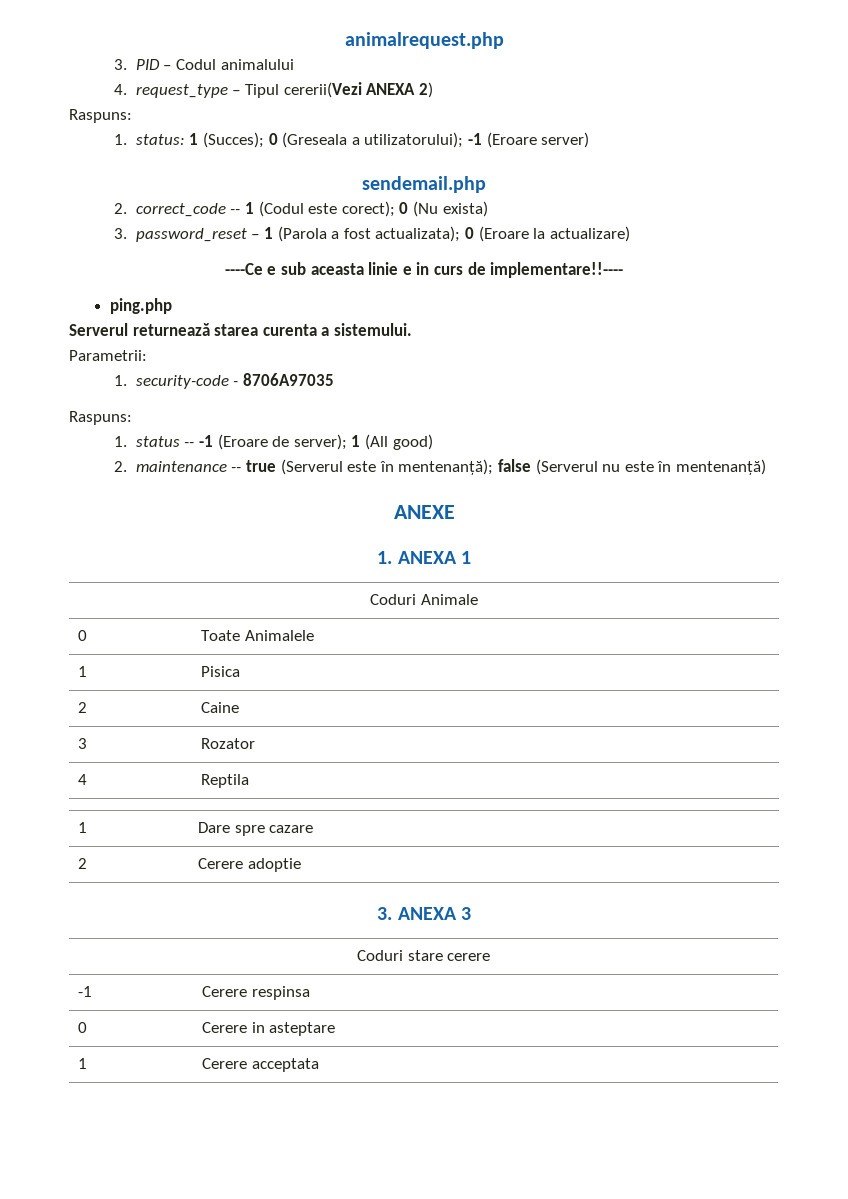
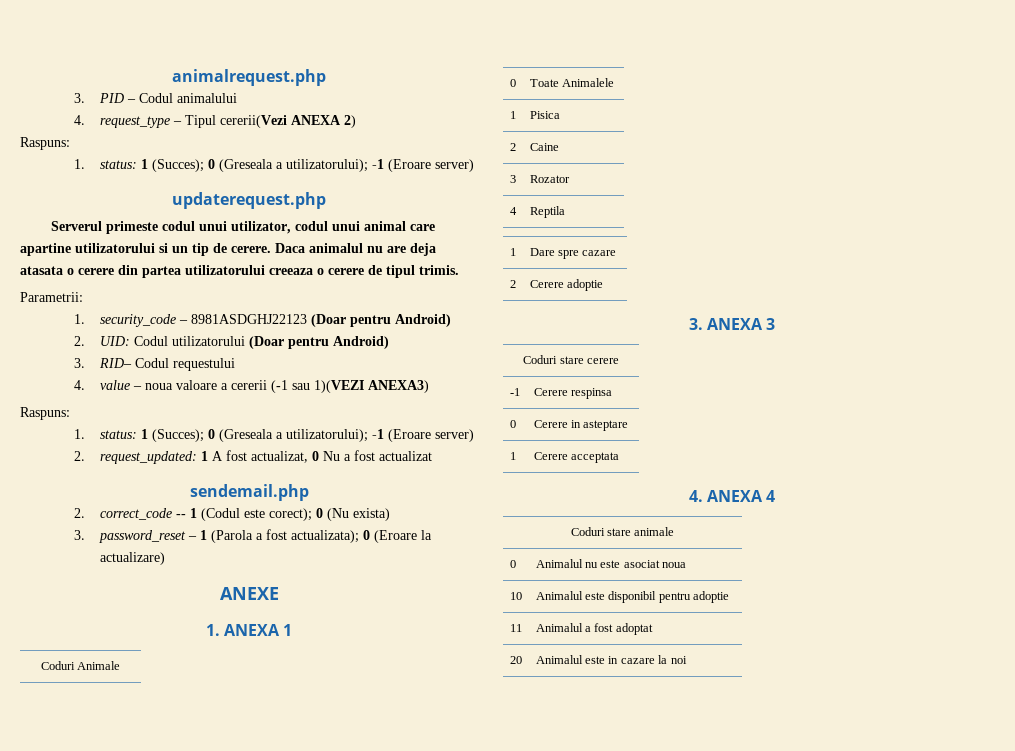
(590, 140) none -> [172,192,326,209] [50,221,435,234] [20,243,436,256] [20,265,459,278] [20,292,83,302] [73,314,452,327] [73,336,390,349] [73,358,236,371] [73,380,430,393] [20,407,70,420] [73,429,475,442] [73,450,433,464] // updaterequest.php // Serverul primeste codul unui utilizator, codul unui animal care apartine utilizatorului si un tip de cerere. Daca animalul nu are deja atasata o cerere din partea utilizatorului creeaza o cerere de tipul trimis. // Parametrii: // 1. security_code – 8981ASDGHJ22123 (Doar pentru Android) // 2. UID: Codul utilizatorului (Doar pentru Android) // 3. RID– Codul requestului // 4. value – noua valoare a cererii (-1 sau 1)(VEZI ANEXA3) // Raspuns: // 1. status: 1 (Succes); 0 (Greseala a utilizatorului); -1 (Eroare server) // 2. request_updated: 1 A fost actualizat, 0 Nu a fost actualizat
[224,262,624,278] [109,298,172,314] [69,323,412,336] [69,350,147,361] [113,373,334,389] [69,411,132,425] [113,434,433,450] [113,459,766,475] // ----Ce e sub aceasta linie e in curs de implementare!!---- // ping.php // Serverul returnează starea curenta a sistemului. // Parametrii: // 1. security-code - 8706A97035 // Raspuns: // 1. status -- -1 (Eroare de server); 1 (All good) // 2. maintenance -- true (Serverul este în mentenanță); false (Serverul nu este în mentenanță) -> (166, 558) none
(319, 1065) none -> [688,490,776,502] [570,527,675,536] [509,560,516,568] [535,559,687,568] [509,592,522,600] [535,591,730,603] [509,624,522,632] [535,623,653,635] [509,656,522,664] [535,655,687,664] // 4. ANEXA 4 // Coduri stare animale // 0 | Animalul nu este asociat noua // 10 | Animalul este disponibil pentru adoptie // 11 | Animalul a fost adoptat // 20 | Animalul este in cazare la noi

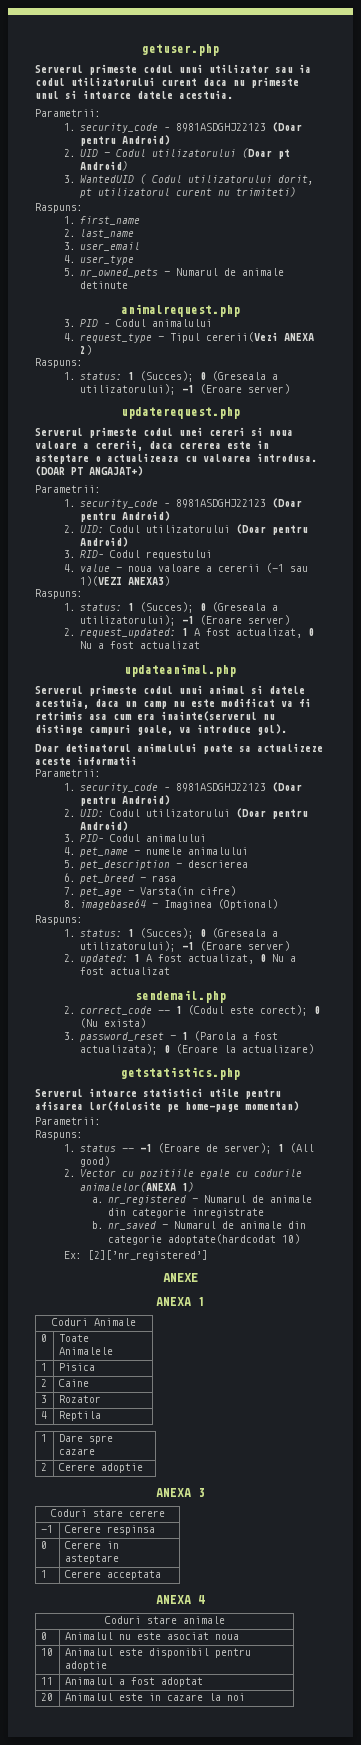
(172, 77) none -> [141,44,219,56] [35,64,311,75] [35,77,299,88] [35,90,233,99] [35,109,101,117] [63,122,302,133] [79,135,170,146] [63,148,290,159] [79,161,128,171] [63,174,314,185] [79,187,296,198] [35,203,83,213] [63,216,140,225] [63,229,134,238] [63,242,140,251] [63,255,134,265] [63,268,284,278] [79,281,128,289] getuser.php // Serverul primeste codul unui utilizator sau ia codul utilizatorului curent daca nu primeste unul si intoarce datele acestuia. // Parametrii: // 1. security_code – 8981ASDGHJ22123 (Doar pentru Android) // 2. UID – Codul utilizatorului (Doar pt Android) // 3. WantedUID ( Codul utilizatorului dorit, pt utilizatorul curent nu trimiteti) // Raspuns: // 1. first_name // 2. last_name // 3. user_email // 4. user_type // 5. nr_owned_pets – Numarul de animale detinute //
[198,221,435,234] [20,243,436,256] [20,265,459,278] unui utilizator, codul unui animal care apartine utilizatorului si un tip de cerere. Daca animalul nu are deja atasata o cerere din partea utilizatorului creeaza o cerere de tipul trimis. -> [179,427,293,436] [35,440,269,451] [35,453,317,464] [35,466,143,476] unei cereri si noua valoare a cererii, daca cererea este in asteptare o actualizeaza cu valoarea introdusa. (DOAR PT ANGAJAT+)
(433, 456) none -> [124,664,236,677] [35,685,305,696] [35,698,311,709] [35,711,275,721] [35,724,287,735] [35,743,323,754] [35,756,137,765] [35,769,101,777] [63,782,302,793] [79,795,170,806] [63,808,308,819] [79,821,128,831] [63,834,206,842] [63,847,248,857] [63,860,248,870] [63,873,176,884] [63,886,236,897] [63,899,278,910] [35,915,83,925] [63,928,278,939] [79,941,290,952] [63,954,296,964] [79,967,170,975] // updateanimal.php // Serverul primeste codul unui animal si datele acestuia, daca un camp nu este modificat va fi retrimis asa cum era inainte(serverul nu distinge campuri goale, va introduce gol). // Doar detinatorul animalului poate sa actualizeze aceste informatii // Parametrii: // 1. security_code – 8981ASDGHJ22123 (Doar pentru Android) // 2. UID: Codul utilizatorului (Doar pentru Android) // 3. PID– Codul animalului // 4. pet_name – numele animalului // 5. pet_description – descrierea // 6. pet_breed – rasa // 7. pet_age – Varsta(in cifre) // 8. imagebase64 – Imaginea (Optional) // Raspuns: // 1. status: 1 (Succes); 0 (Greseala a utilizatorului); -1 (Eroare server) // 2. updated: 1 A fost actualizat, 0 Nu a fost actualizat
(166, 558) none -> [120,1067,240,1080] [35,1088,281,1099] [35,1101,299,1112] [35,1117,101,1125] [35,1130,83,1140] [63,1143,314,1154] [79,1156,110,1167] [63,1169,302,1179] [79,1182,194,1192] [92,1195,313,1205] [108,1208,265,1218] [92,1221,307,1230] [108,1234,301,1245] [63,1250,208,1261] // getstatistics.php // Serverul intoarce statistici utile pentru afisarea lor(folosite pe home-page momentan) // Parametrii: // Raspuns: // 1. status -- -1 (Eroare de server); 1 (All good) // 2. Vector cu pozitiile egale cu codurile animalelor(ANEXA 1) // a. nr_registered – Numarul de animale din categorie inregistrate // b. nr_saved – Numarul de animale din categorie adoptate(hardcodat 10) // Ex: [2][’nr_registered’]
[205,624,220,636] 1. -> (198, 1277) none
[688,318,703,330] 3. -> (143, 1468) none
[688,490,703,502] 4. -> (161, 1575) none

